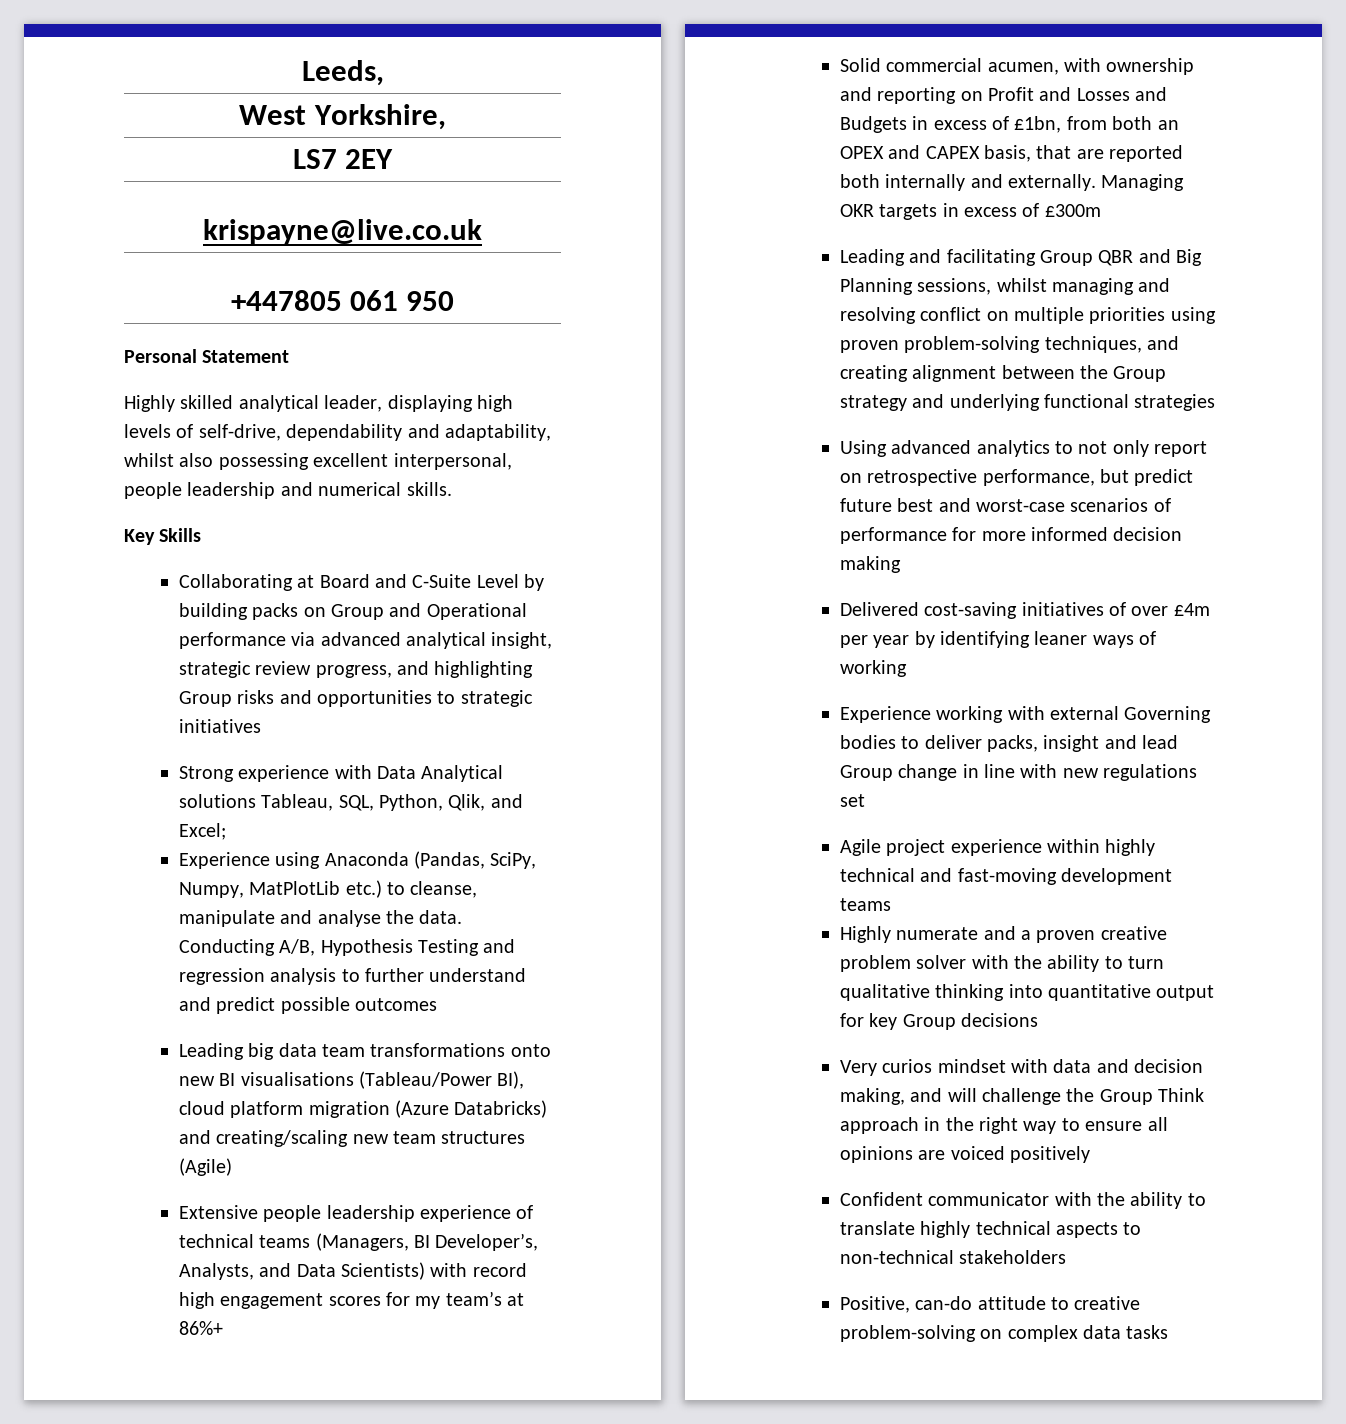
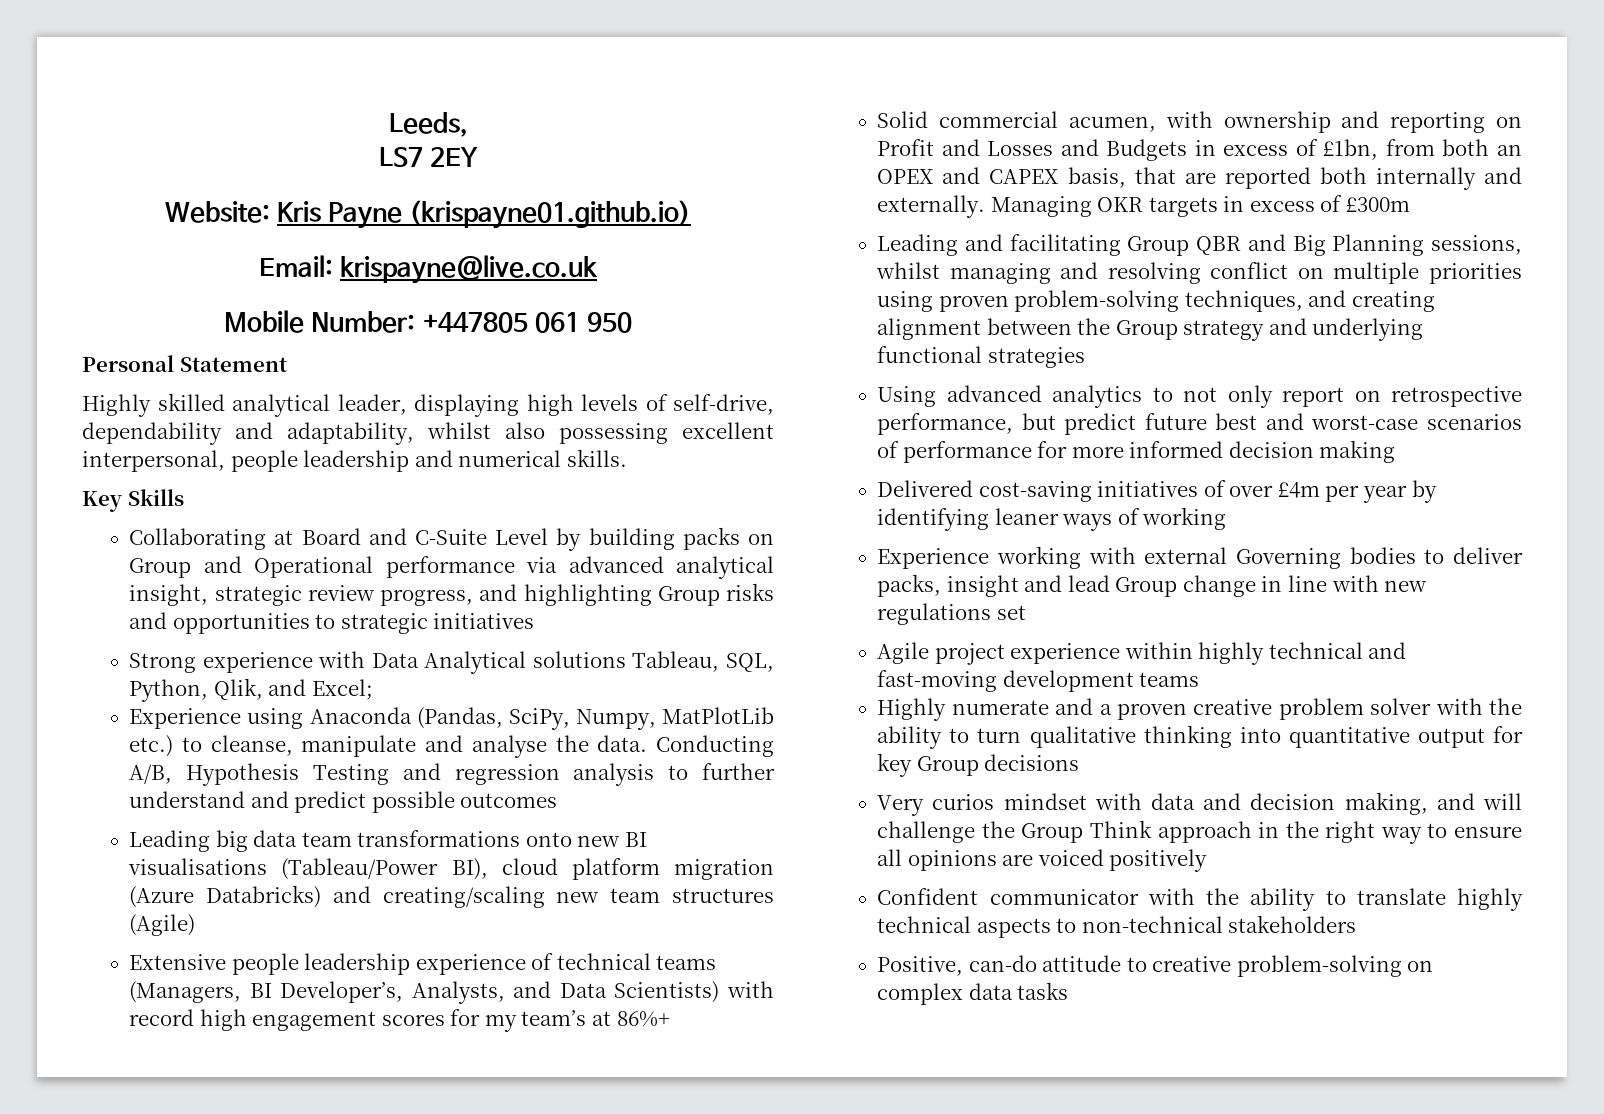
[239,104,446,130] // West Yorkshire, -> (468, 124) none
(394, 159) none -> [164,200,692,229] [258,255,333,277] Website: Kris Payne (krispayne01.github.io) // Email:
(482, 232) none -> [224,310,416,333] Mobile Number:

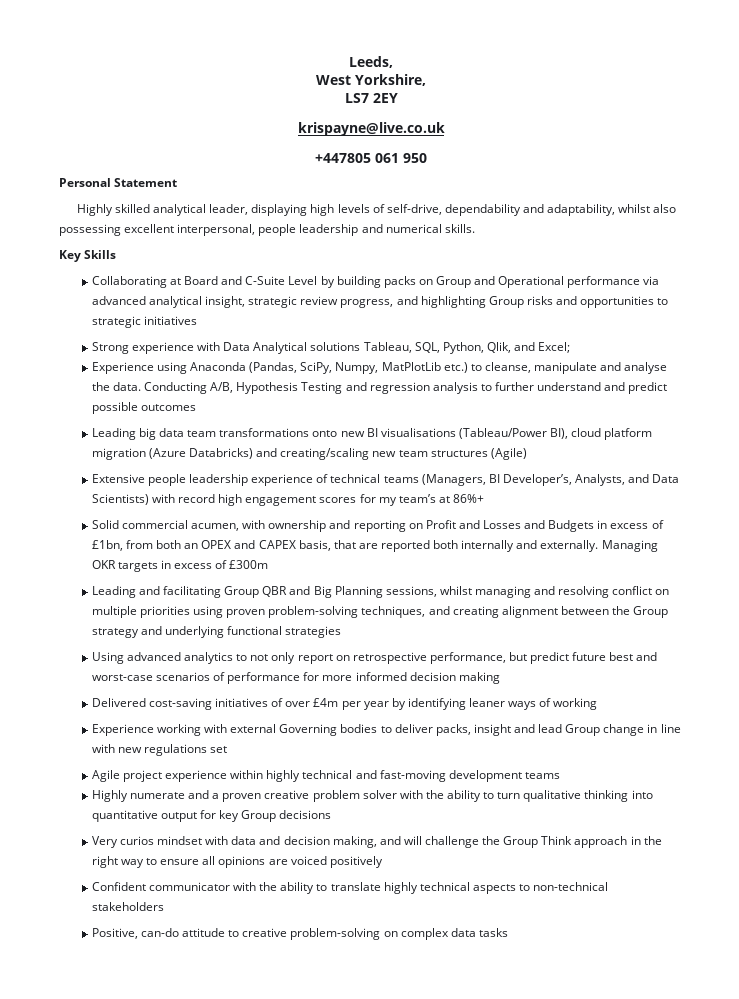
(468, 124) none -> [316,74,426,86] // West Yorkshire,
[164,200,692,229] [258,255,333,277] Website: Kris Payne (krispayne01.github.io) // Email: -> (398, 98) none
[224,310,416,333] Mobile Number: -> (445, 129) none

